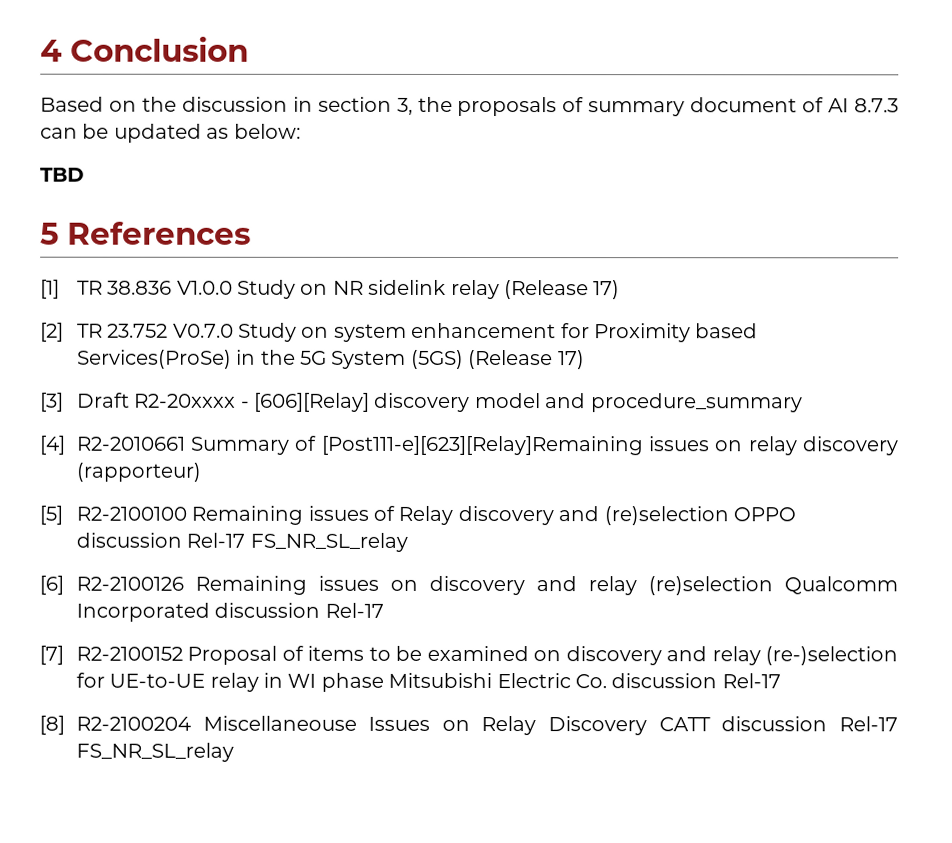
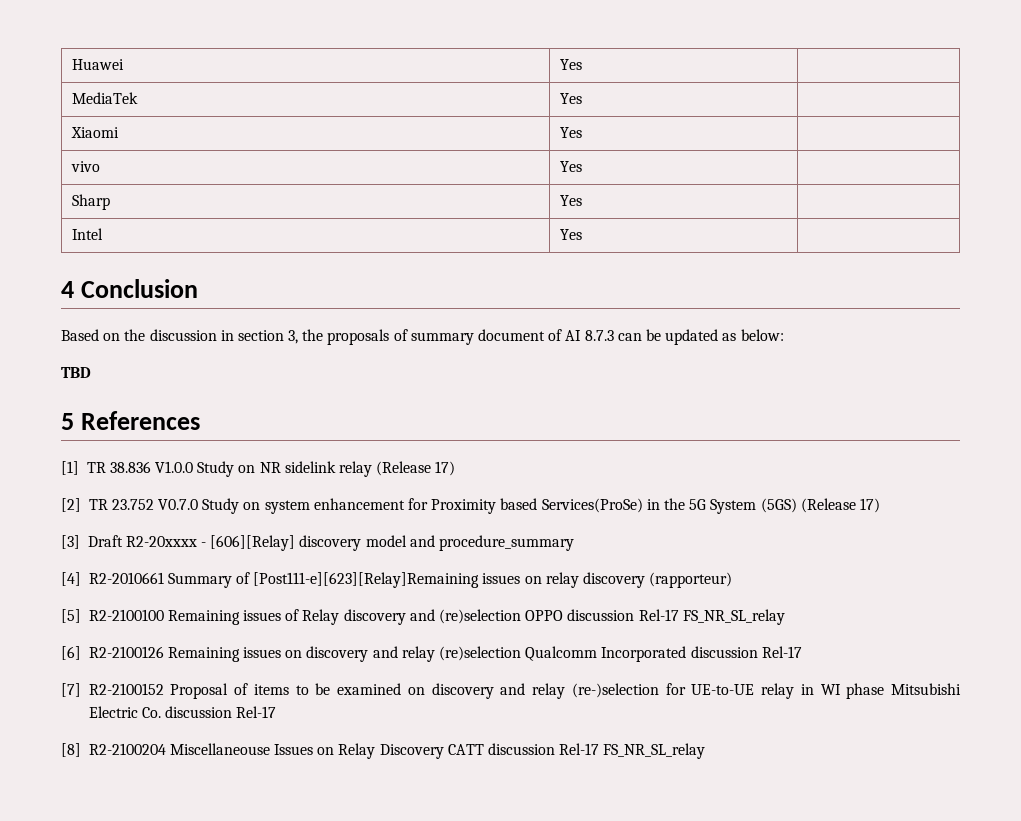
(40, 50) none -> [71,59,124,70] [559,59,582,70] [71,92,138,104] [559,93,582,104] [70,127,119,138] [559,127,582,138] [70,161,100,172] [559,161,582,172] [71,194,110,210] [559,195,582,206] [71,228,103,240] [559,229,582,240] Huawei | Yes | // MediaTek | Yes | // Xiaomi | Yes | // vivo | Yes | // Sharp | Yes | // Intel | Yes | //

